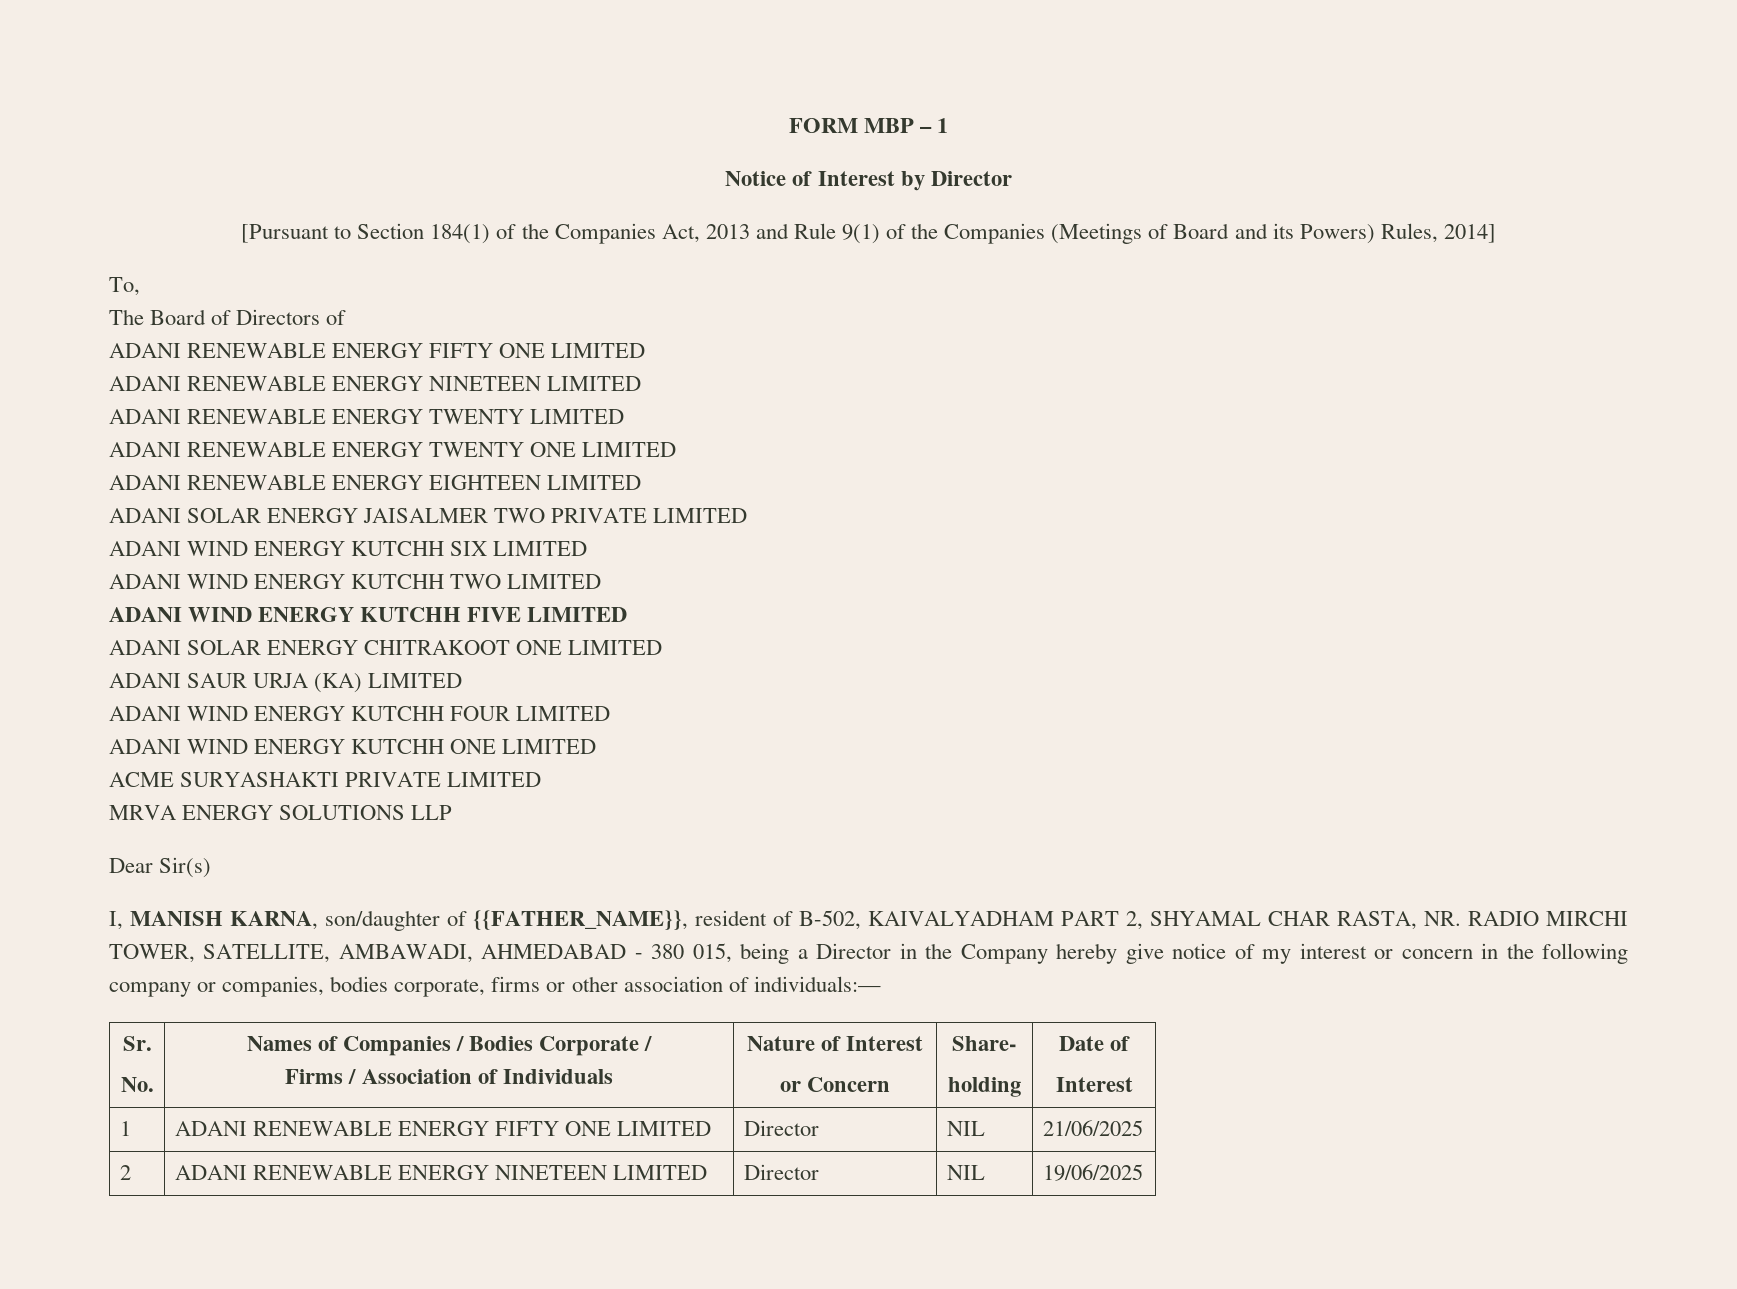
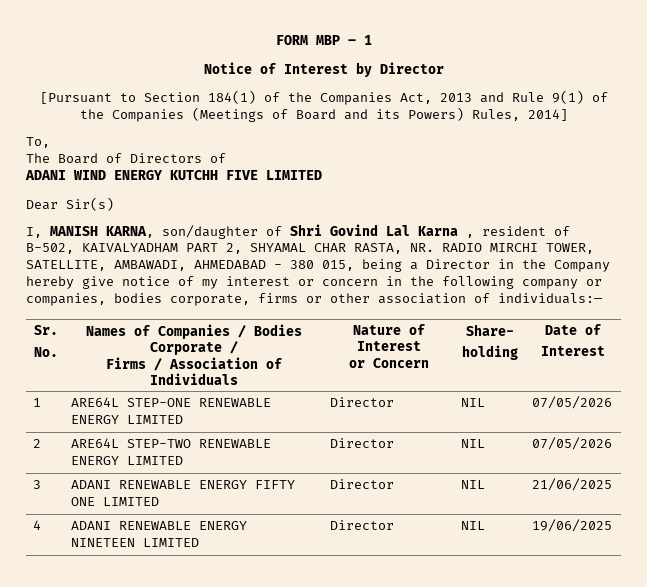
[109,343,646,358] [109,376,642,391] [109,409,625,424] [109,442,677,457] [109,475,642,490] [109,508,748,523] [109,541,588,556] [109,574,602,589] // ADANI RENEWABLE ENERGY FIFTY ONE LIMITED // ADANI RENEWABLE ENERGY NINETEEN LIMITED // ADANI RENEWABLE ENERGY TWENTY LIMITED // ADANI RENEWABLE ENERGY TWENTY ONE LIMITED // ADANI RENEWABLE ENERGY EIGHTEEN LIMITED // ADANI SOLAR ENERGY JAISALMER TWO PRIVATE LIMITED // ADANI WIND ENERGY KUTCHH SIX LIMITED // ADANI WIND ENERGY KUTCHH TWO LIMITED -> (226, 158) none
[109,640,663,655] [109,673,463,693] [109,706,611,721] [109,739,597,754] [109,772,542,787] [109,805,453,820] // ADANI SOLAR ENERGY CHITRAKOOT ONE LIMITED // ADANI SAUR URJA (KA) LIMITED // ADANI WIND ENERGY KUTCHH FOUR LIMITED // ADANI WIND ENERGY KUTCHH ONE LIMITED // ACME SURYASHAKTI PRIVATE LIMITED // MRVA ENERGY SOLUTIONS LLP -> (322, 175) none
[473,910,688,930] {{FATHER_NAME}}, -> [290,224,474,238] Shri Govind Lal Karna ,
(131, 1128) none -> [70,397,271,407] [70,415,183,424] [329,397,394,407] [460,398,485,407] [531,396,612,409] [32,439,41,448] [70,438,271,448] [70,456,183,465] [329,438,394,448] [460,439,485,448] [531,437,612,450] [32,480,41,489] | ARE64L STEP-ONE RENEWABLE ENERGY LIMITED | Director | NIL | 07/05/2026 // 2 | ARE64L STEP-TWO RENEWABLE ENERGY LIMITED | Director | NIL | 07/05/2026 // 3
[119,1165,131,1180] 2 -> [32,520,41,530] 4

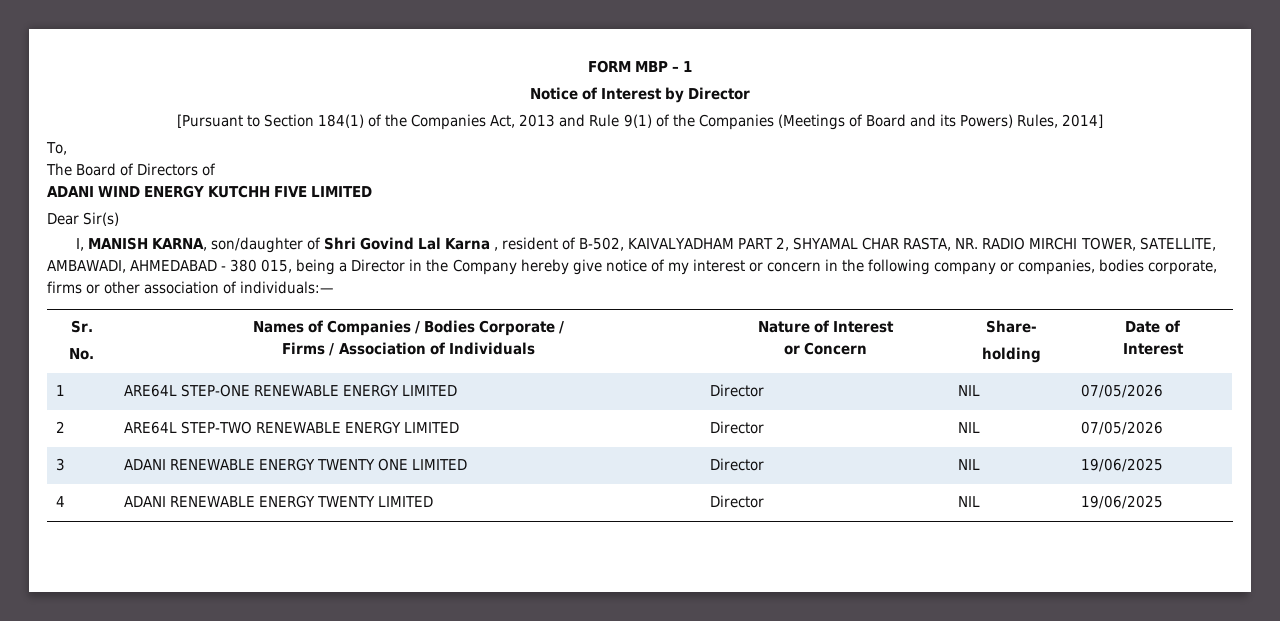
[254,480,295,489] FIFTY -> [316,459,375,470] TWENTY
[531,478,612,491] 21/06/2025 -> [1080,458,1163,472] 19/06/2025
[70,538,135,547] NINETEEN -> [316,496,375,507] TWENTY

